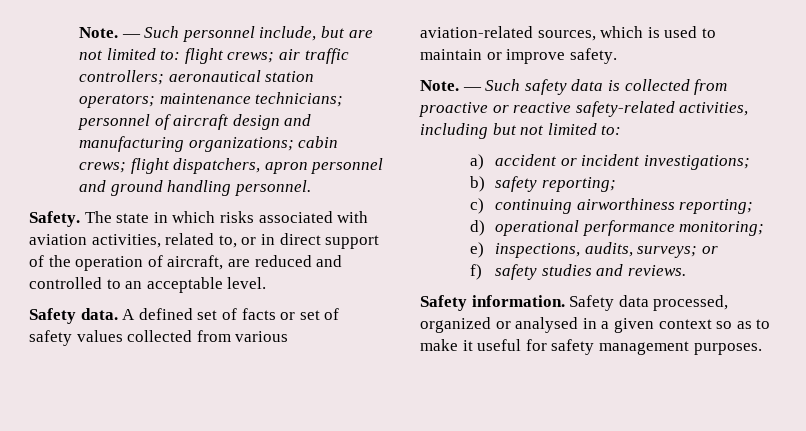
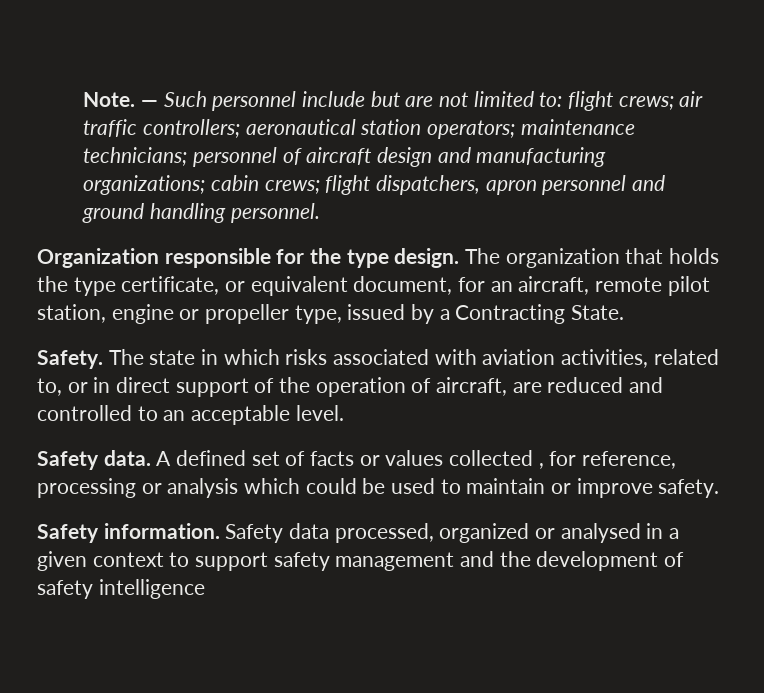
[259,26,317,41] include, -> [302,91,366,107] include
(311, 188) none -> [37,248,720,268] [37,276,710,296] [37,304,625,324] // Organization responsible for the type design. The organization that holds the type certificate, or equivalent document, for an aircraft, remote pilot station, engine or propeller type, issued by a Contracting State.
[299,308,340,320] [29,330,289,346] [420,26,660,41] set of safety values collected from various aviation-related sources, which is -> [385,450,677,469] [37,478,386,498] values collected , for reference, processing or analysis which could be
[420,79,728,95] [419,101,749,117] [420,123,622,139] [469,154,750,170] [469,176,616,192] [469,198,754,214] [469,220,765,236] [469,242,718,258] [469,264,686,280] // Note. — Such safety data is collected from proactive or reactive safety-related activities, including but not limited to: // a) accident or incident investigations; // b) safety reporting; // c) continuing airworthiness reporting; // d) operational performance monitoring; // e) inspections, audits, surveys; or // f) safety studies and reviews. -> (720, 488) none
[716,319,771,329] [420,339,762,355] so as to make it useful for safety management purposes. -> [169,551,685,571] [37,579,205,599] to support safety management and the development of safety intelligence

